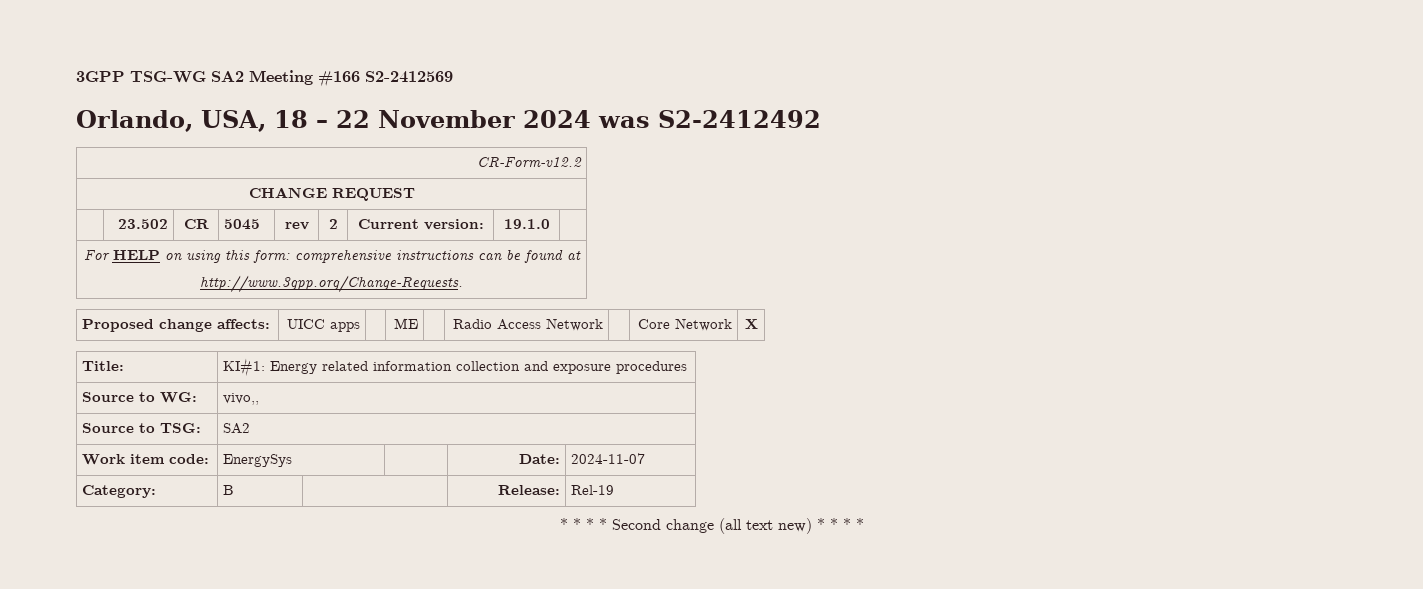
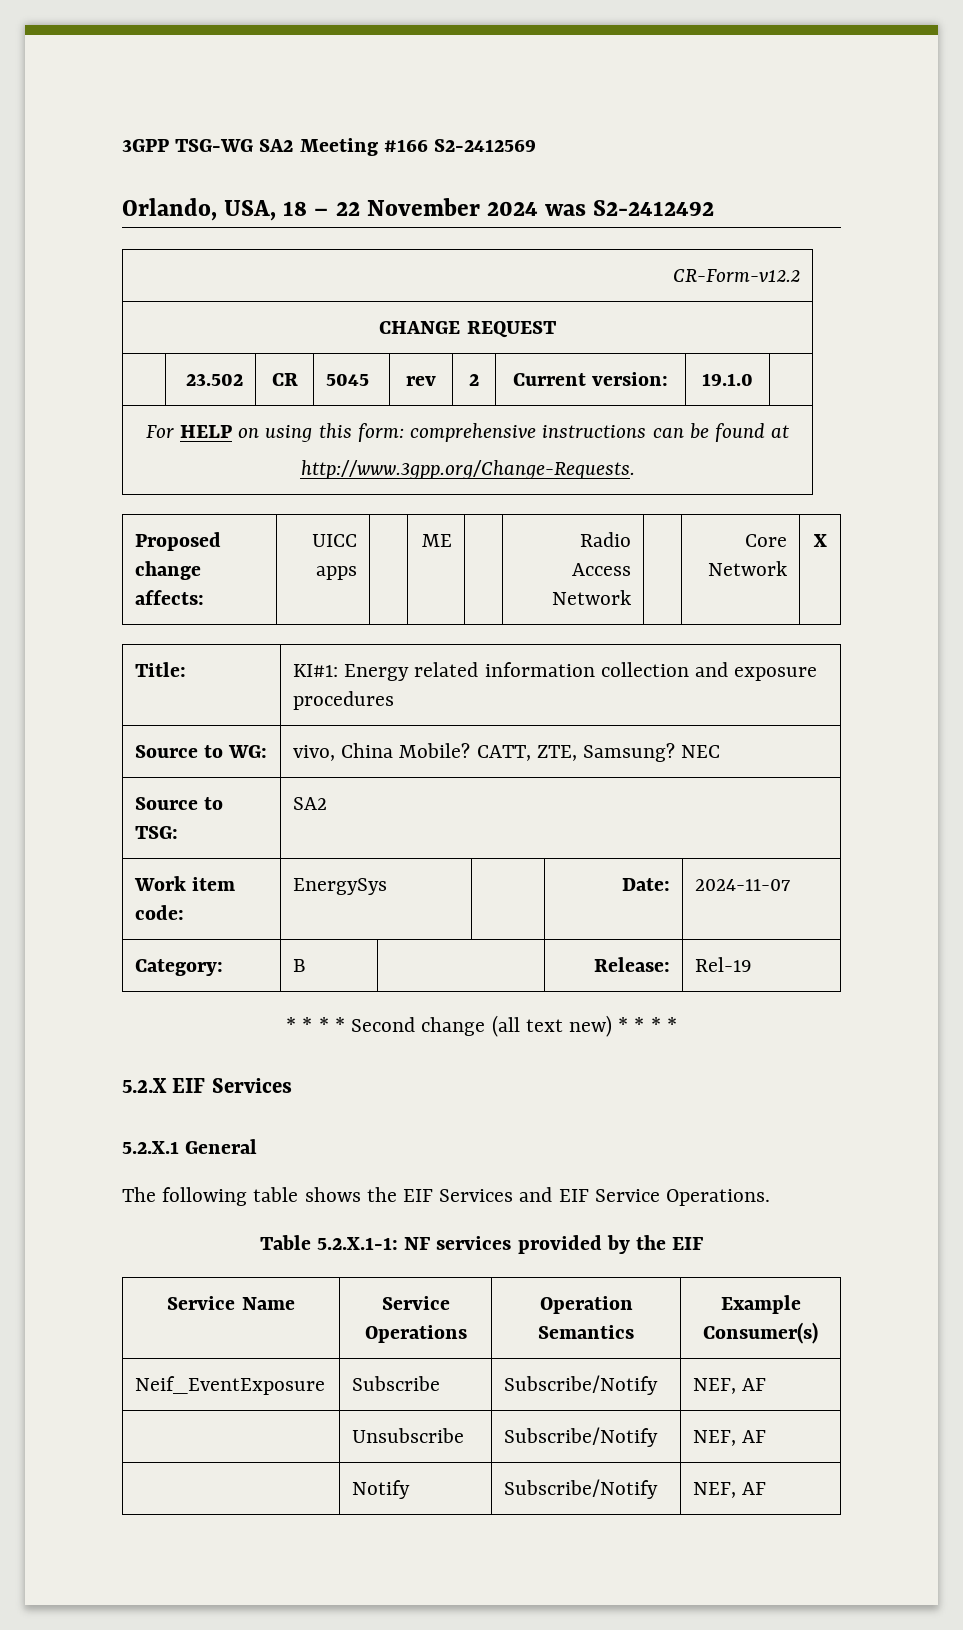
[223,393,260,405] vivo,, -> [293,743,721,762] vivo, China Mobile? CATT, ZTE, Samsung? NEC
(864, 524) none -> [122,1078,292,1093] [122,1139,258,1154] [122,1187,771,1206] [259,1235,704,1254] [167,1296,295,1310] [381,1296,450,1310] [364,1325,467,1343] [539,1296,633,1314] [538,1325,634,1339] [720,1295,801,1314] [703,1322,818,1344] [135,1376,326,1395] [352,1376,441,1391] [504,1375,659,1395] [693,1378,767,1394] [352,1428,465,1443] [504,1427,659,1447] [693,1430,767,1446] [352,1480,411,1499] [504,1479,659,1499] [693,1482,767,1498] // 5.2.X EIF Services // 5.2.X.1 General // The following table shows the EIF Services and EIF Service Operations. // Table 5.2.X.1-1: NF services provided by the EIF // Service Name | Service Operations | Operation Semantics | Example Consumer(s) // Neif_EventExposure | Subscribe | Subscribe/Notify | NEF, AF // | Unsubscribe | Subscribe/Notify | NEF, AF // | Notify | Subscribe/Notify | NEF, AF

